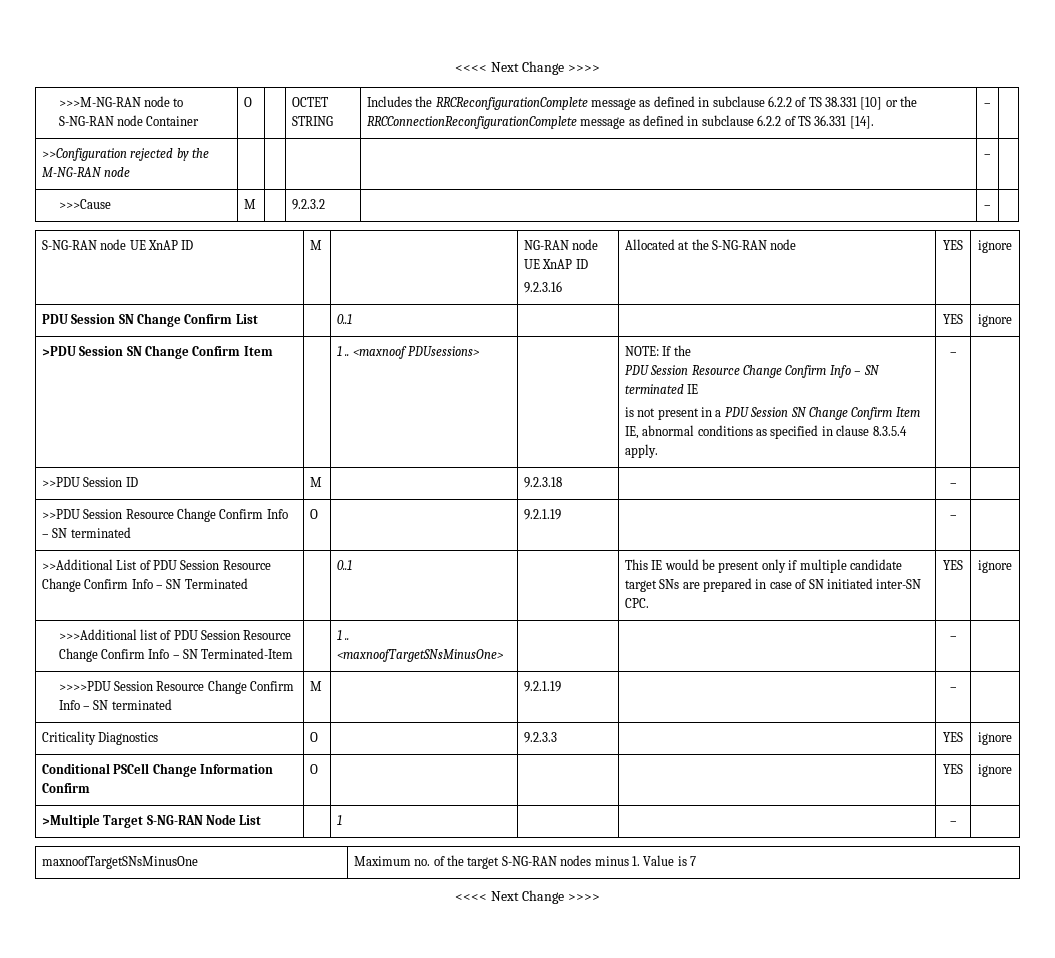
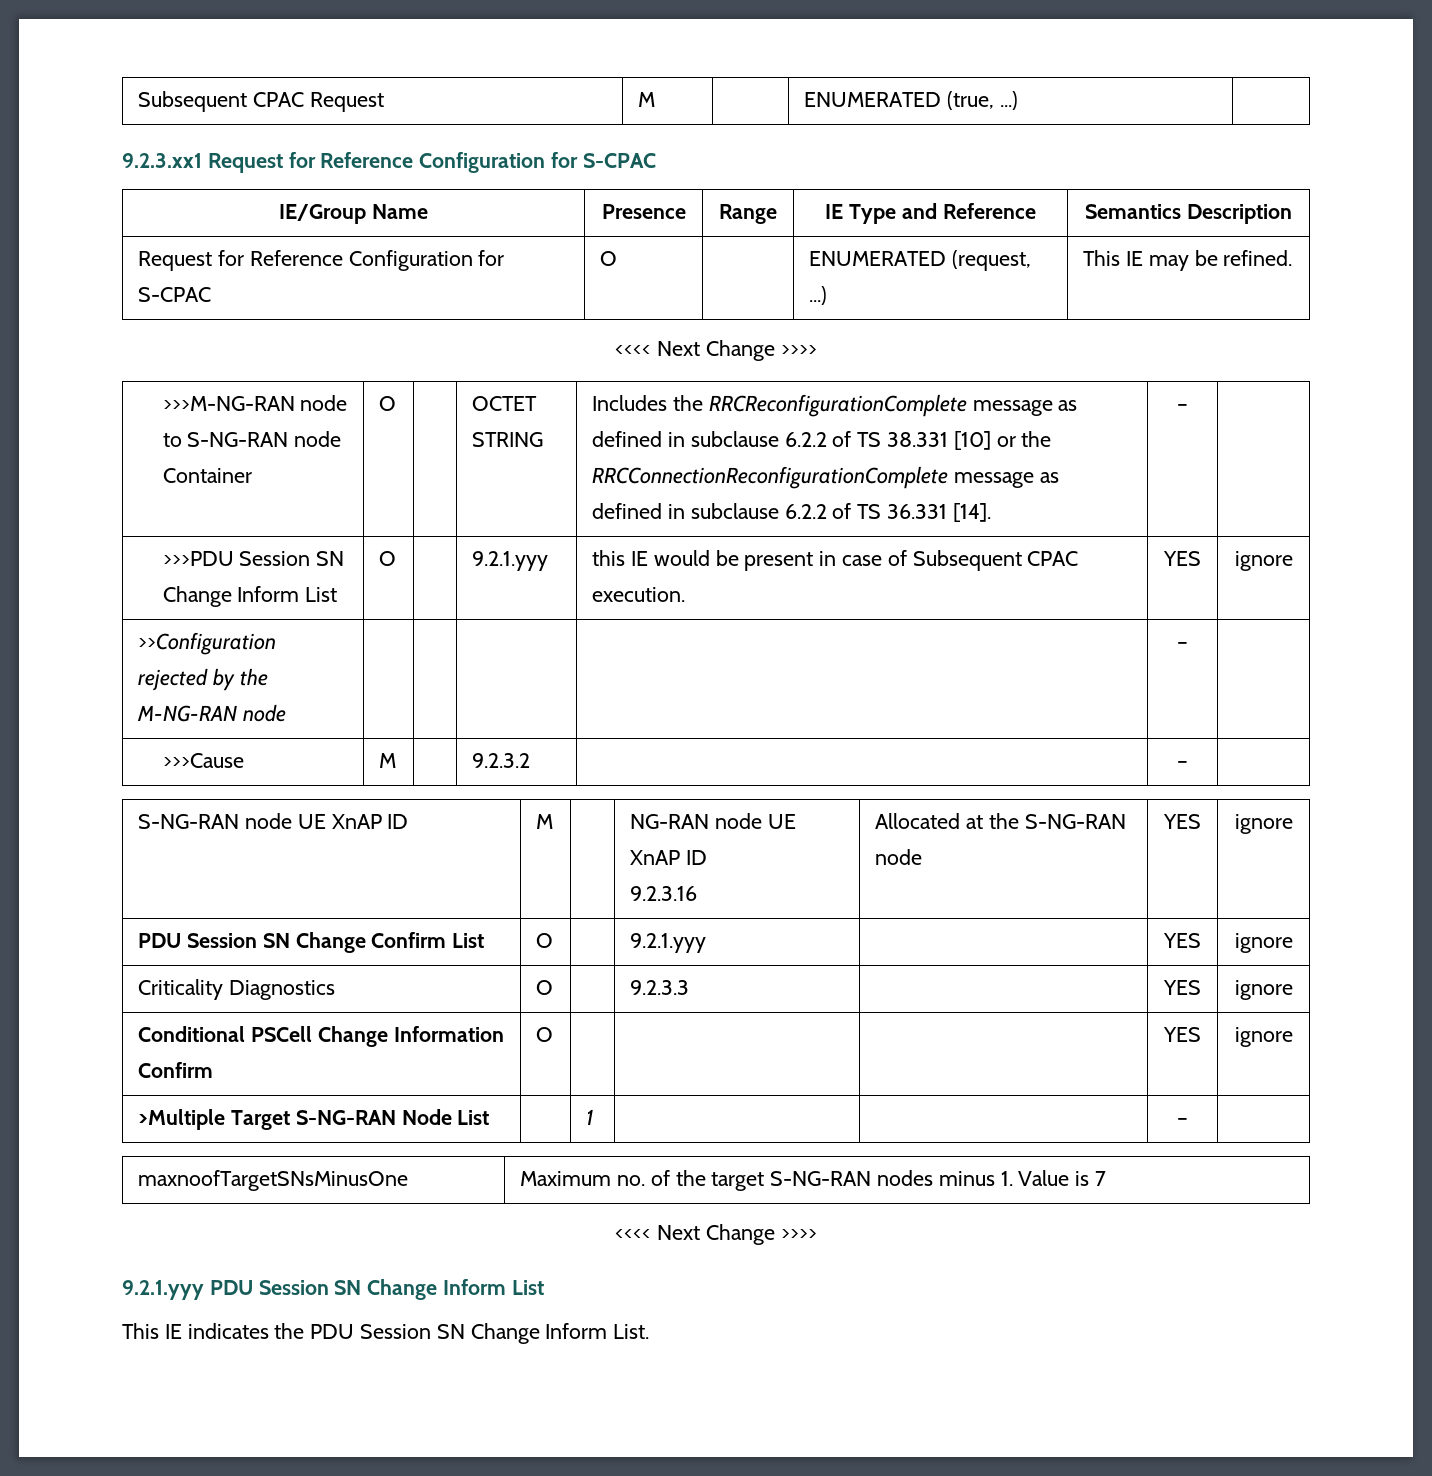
(454, 68) none -> [138,91,384,112] [638,92,656,107] [804,91,1018,110] [122,152,656,173] [279,204,428,224] [601,204,686,219] [719,204,777,224] [825,203,1036,224] [1085,204,1292,224] [138,250,505,271] [138,287,212,302] [600,251,618,266] [809,250,1032,271] [809,286,828,305] [1083,250,1293,271] Subsequent CPAC Request | M | | ENUMERATED (true, ...) | // 9.2.3.xx1 Request for Reference Configuration for S-CPAC // IE/Group Name | Presence | Range | IE Type and Reference | Semantics Description // Request for Reference Configuration for S-CPAC | O | | ENUMERATED (request, ...) | This IE may be refined. //
(991, 105) none -> [162,551,345,566] [162,586,338,607] [379,551,397,566] [472,551,549,571] [592,550,1079,571] [592,587,686,602] [1163,551,1201,566] [1234,551,1293,571] // >>>PDU Session SN Change Inform List | O | | 9.2.1.yyy | this IE would be present in case of Subsequent CPAC execution. | YES | ignore
[336,314,352,324] [943,314,963,324] [978,314,1012,327] [41,345,273,359] [336,346,481,359] [624,345,691,356] [624,365,880,378] [624,384,699,394] [624,407,920,420] [624,425,907,439] [624,444,658,458] [949,352,957,356] [41,477,138,487] [309,477,322,487] [523,477,562,488] [949,483,957,487] [41,508,288,522] [41,527,131,538] [309,509,318,519] [523,509,561,520] [949,515,957,519] [41,559,271,570] [41,578,248,592] [336,560,352,570] [624,559,902,573] [624,578,922,592] [624,598,649,608] [943,560,963,570] [978,560,1012,573] [58,629,292,640] [58,648,294,662] [336,630,350,640] [336,649,504,662] [949,636,957,640] [58,680,295,694] [58,699,172,710] [309,681,322,691] [523,681,561,692] [949,687,957,691] | 0..1 | | | YES | ignore // >PDU Session SN Change Confirm Item | | 1 .. <maxnoof PDUsessions> | | NOTE: If the // PDU Session Resource Change Confirm Info – SN terminated IE // is not present in a PDU Session SN Change Confirm Item IE, abnormal conditions as specified in clause 8.3.5.4 apply. | – | // >>PDU Session ID | M | | 9.2.3.18 | | – | // >>PDU Session Resource Change Confirm Info – SN terminated | O | | 9.2.1.19 | | – | // >>Additional List of PDU Session Resource Change Confirm Info – SN Terminated | | 0..1 | | This IE would be present only if multiple candidate target SNs are prepared in case of SN initiated inter-SN CPC. | YES | ignore // >>>Additional list of PDU Session Resource Change Confirm Info – SN Terminated-Item | | 1 .. <maxnoofTargetSNsMinusOne> | | | – | // >>>>PDU Session Resource Change Confirm Info – SN terminated | M | | 9.2.1.19 | | – | -> [536,933,554,948] [630,933,707,953] [1163,933,1201,948] [1234,933,1293,953] O | | 9.2.1.yyy | | YES | ignore
(601, 897) none -> [122,1279,544,1300] [122,1323,650,1344] // 9.2.1.yyy PDU Session SN Change Inform List // This IE indicates the PDU Session SN Change Inform List.

